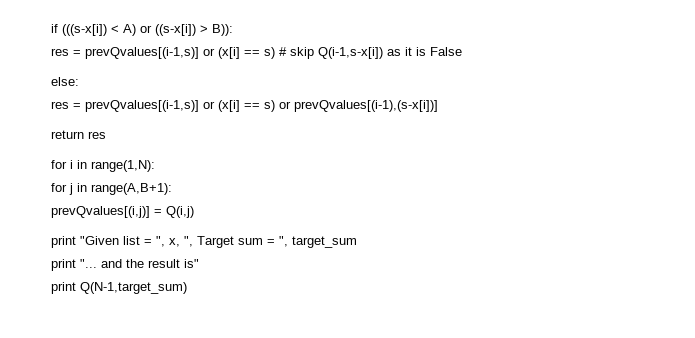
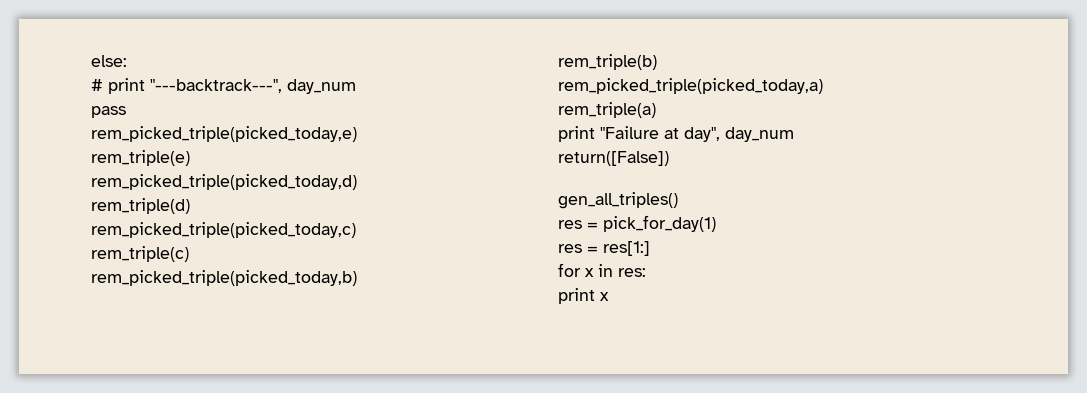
[51,24,233,36] [51,47,462,59] [51,77,79,86] [51,100,438,112] [51,130,106,139] [51,160,155,172] [51,183,172,195] [51,206,194,218] [51,236,357,248] [51,259,199,271] [51,282,187,294] if (((s-x[i]) < A) or ((s-x[i]) > B)): // res = prevQvalues[(i-1,s)] or (x[i] == s) # skip Q(i-1,s-x[i]) as it is False // else: // res = prevQvalues[(i-1,s)] or (x[i] == s) or prevQvalues[(i-1),(s-x[i])] // return res // for i in range(1,N): // for j in range(A,B+1): // prevQvalues[(i,j)] = Q(i,j) // print "Given list = ", x, ", Target sum = ", target_sum // print "... and the result is" // print Q(N-1,target_sum) -> [91,55,127,67] [91,78,356,94] [91,106,126,118] [91,126,357,142] [91,150,190,166] [91,174,357,190] [91,198,190,214] [91,222,356,238] [91,246,189,262] [91,270,357,286] [558,54,657,70] [558,78,823,94] [558,102,656,118] [558,126,794,142] [558,151,669,166] [558,192,678,209] [558,215,716,232] [558,241,650,256] [558,263,646,277] [558,288,609,304] else: // # print "---backtrack---", day_num // pass // rem_picked_triple(picked_today,e) // rem_triple(e) // rem_picked_triple(picked_today,d) // rem_triple(d) // rem_picked_triple(picked_today,c) // rem_triple(c) // rem_picked_triple(picked_today,b) // rem_triple(b) // rem_picked_triple(picked_today,a) // rem_triple(a) // print "Failure at day", day_num // return([False]) // gen_all_triples() // res = pick_for_day(1) // res = res[1:] // for x in res: // print x

